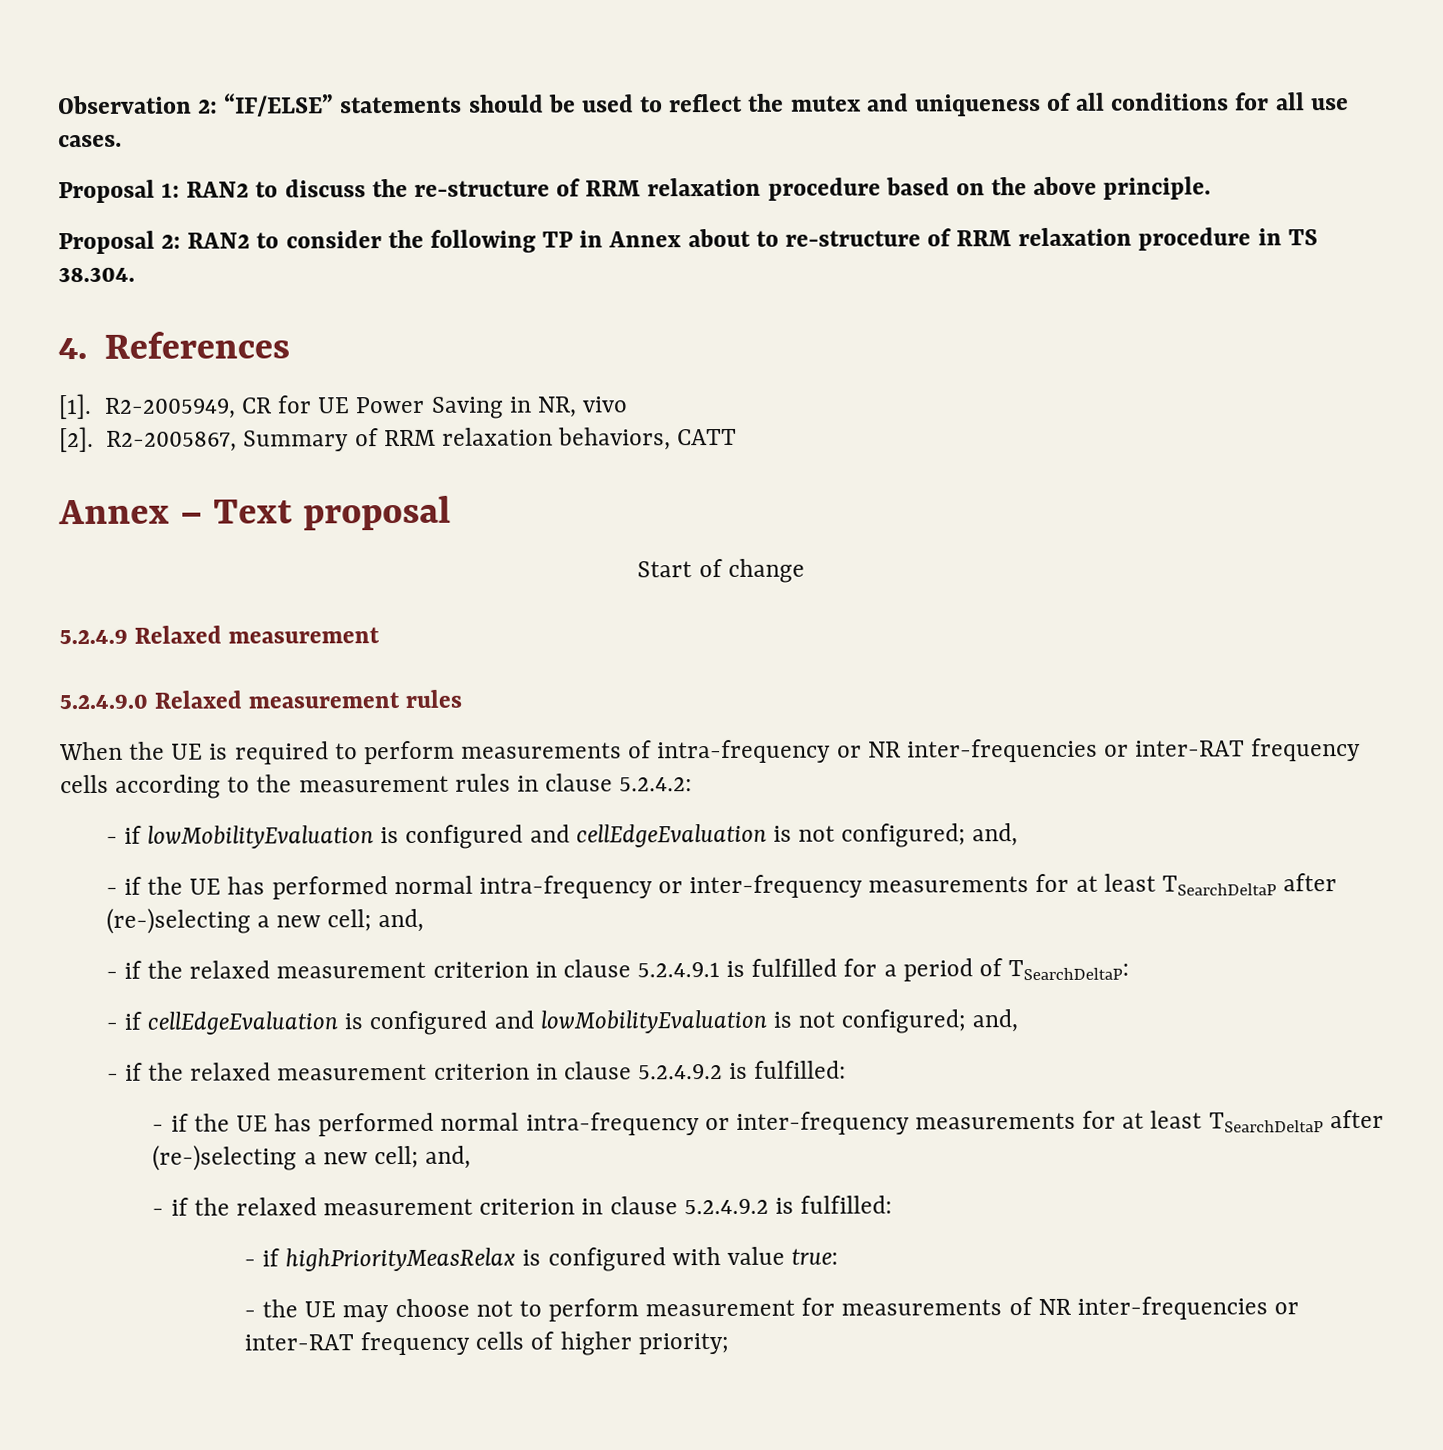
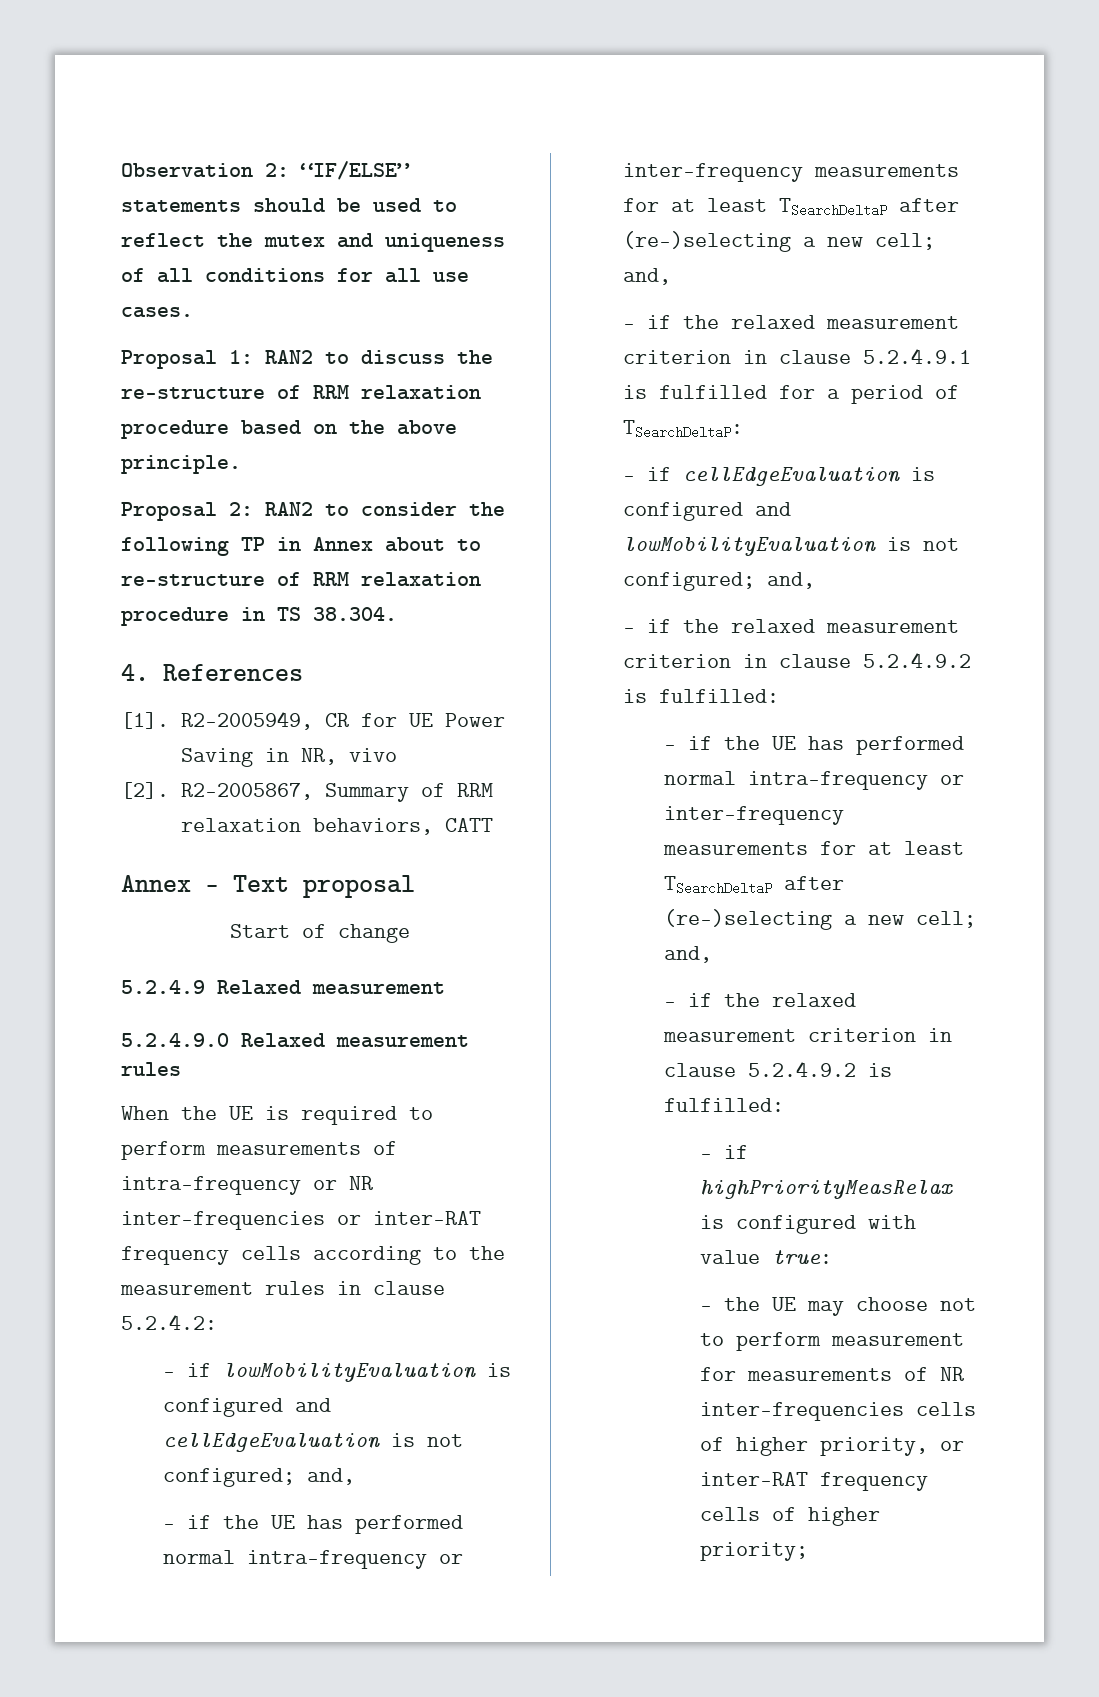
(1268, 1308) none -> [916,1402,977,1416] [700,1437,929,1456] cells of higher priority,

